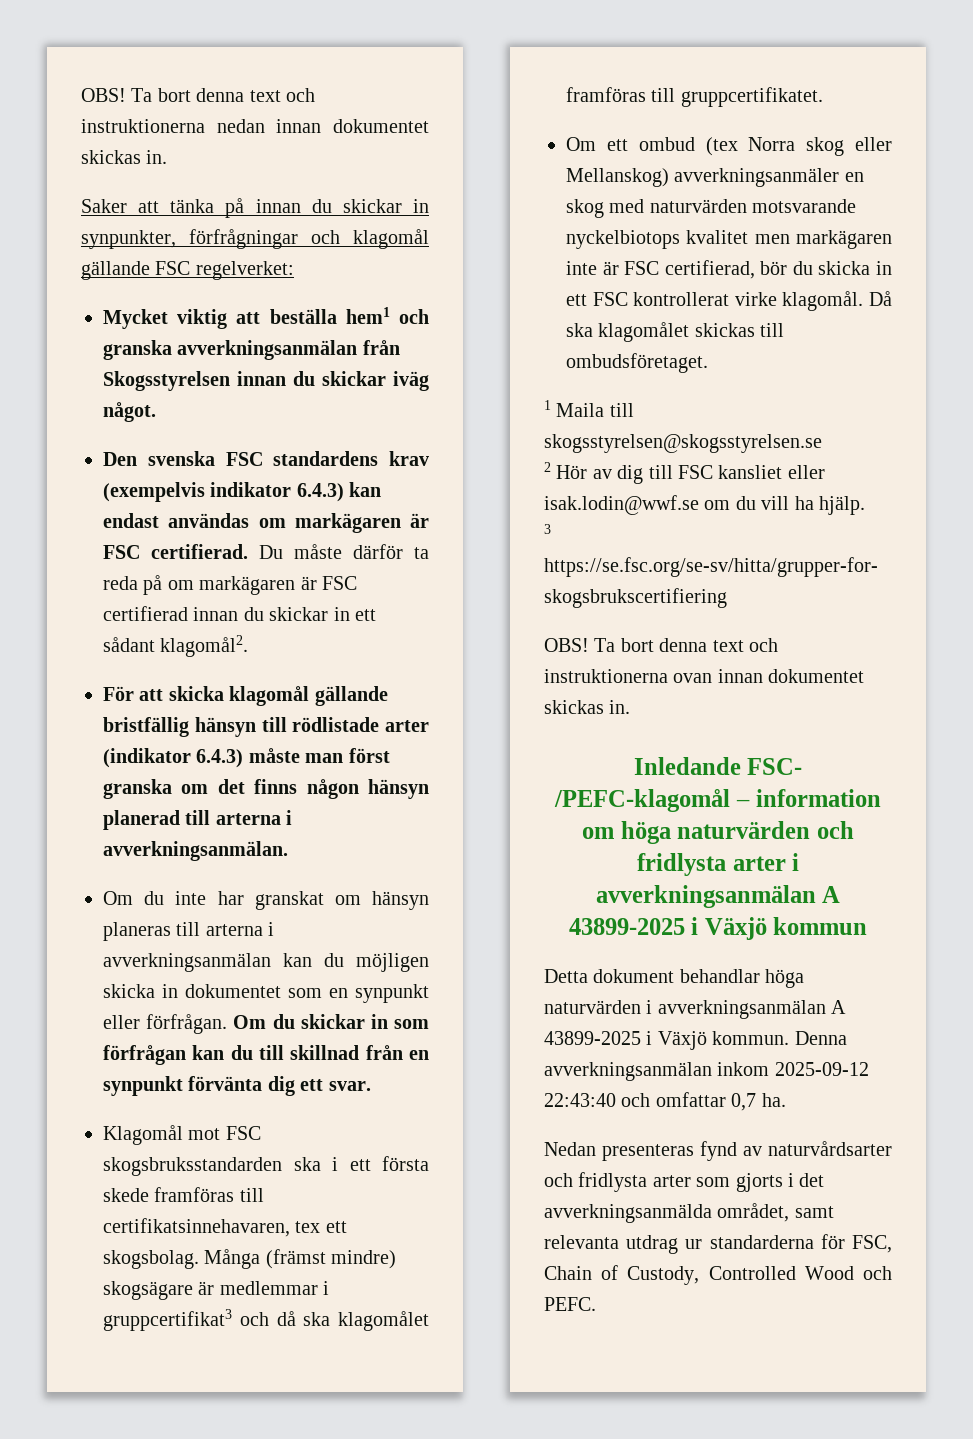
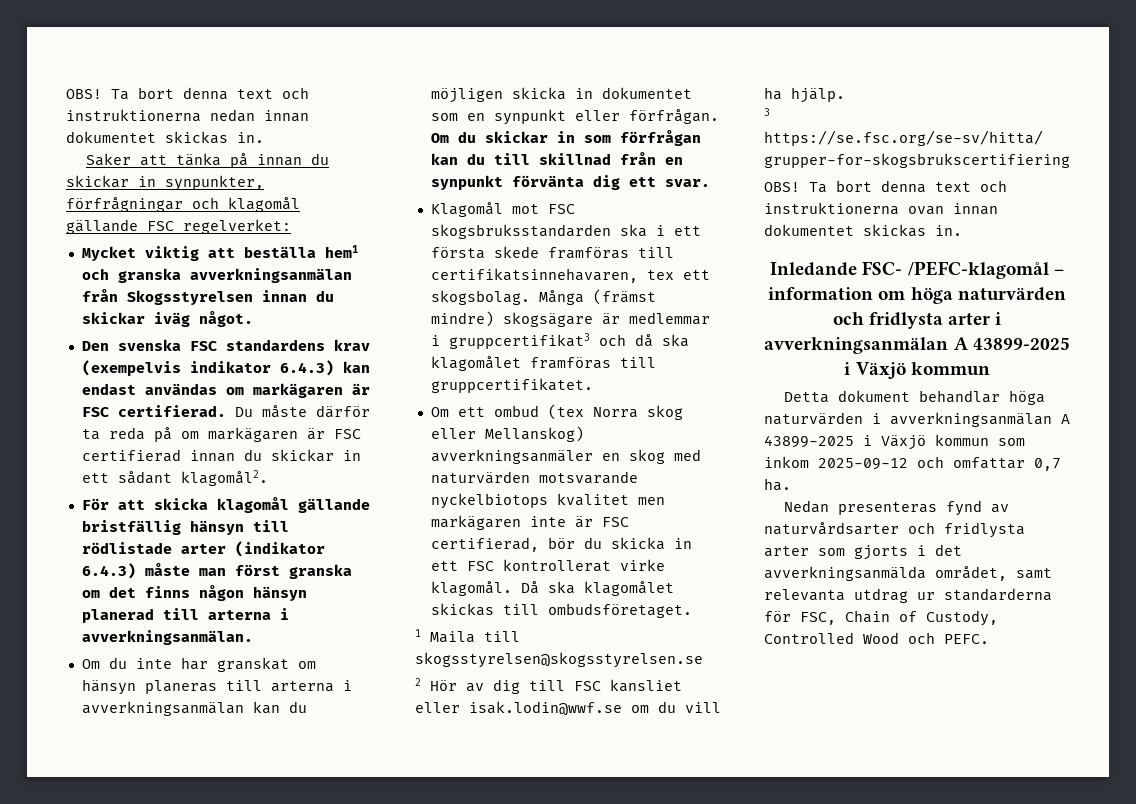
[712,1031,847,1045] [544,1062,712,1081] kommun. Denna avverkningsanmälan -> [935,434,1025,446] kommun som
[544,1093,616,1107] 22:43:40 -> (908, 464) none

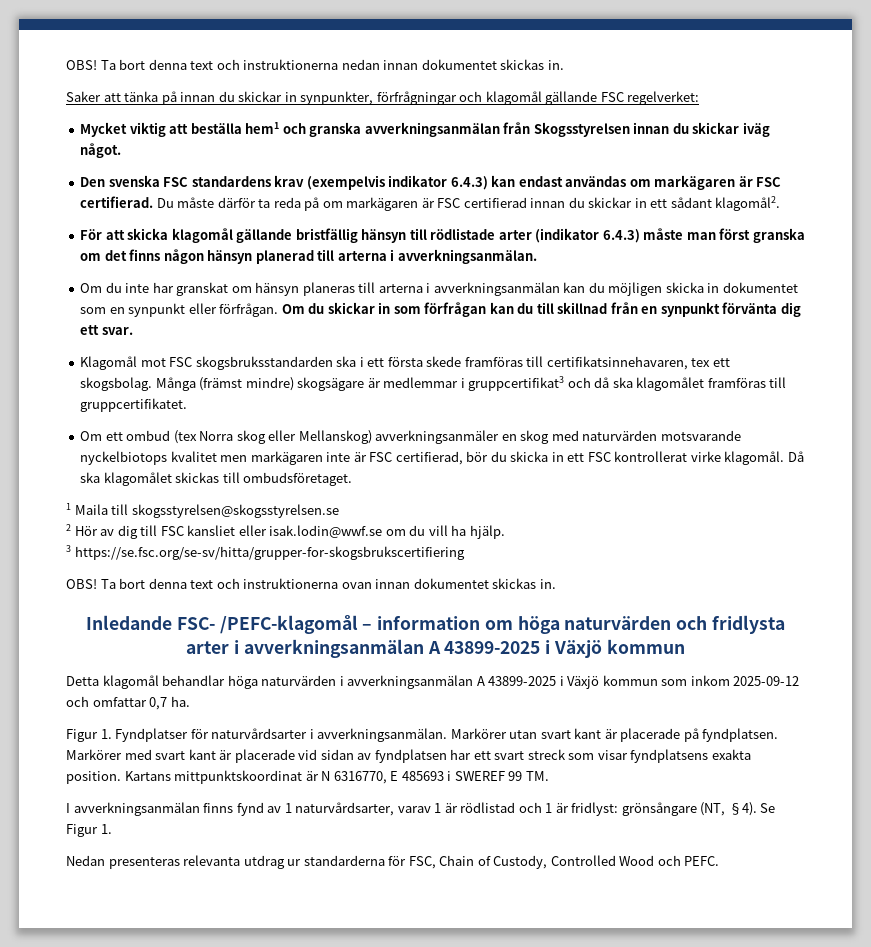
[838,390,911,402] dokument -> [102,675,159,689] klagomål
[784,500,1010,516] [764,522,1025,538] [764,544,962,560] [764,566,1052,581] Nedan presenteras fynd av naturvårdsarter och fridlysta arter som gjorts i det avverkningsanmälda området, samt -> [66,728,779,742] [66,749,751,763] [66,770,549,784] [66,802,776,816] [66,824,112,837] [66,855,180,869] Figur 1. Fyndplatser för naturvårdsarter i avverkningsanmälan. Markörer utan svart kant är placerade på fyndplatsen. Markörer med svart kant är placerade vid sidan av fyndplatsen har ett svart streck som visar fyndplatsens exakta position. Kartans mittpunktskoordinat är N 6316770, E 485693 i SWEREF 99 TM. // I avverkningsanmälan finns fynd av 1 naturvårdsarter, varav 1 är rödlistad och 1 är fridlyst: grönsångare (NT, §4). Se Figur 1. // Nedan presenteras

